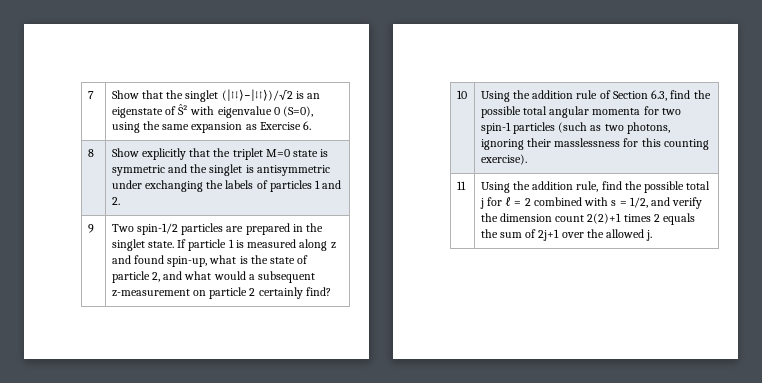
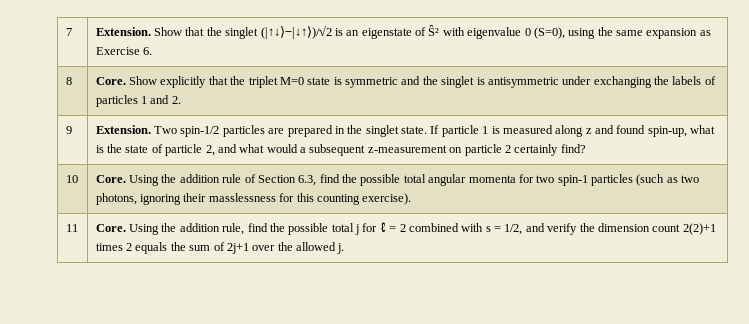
(94, 95) none -> [95,27,151,36] Extension.
(94, 153) none -> [95,77,126,85] Core.
(94, 228) none -> [95,125,151,134] Extension.
(467, 94) none -> [95,175,126,183] Core.
(466, 185) none -> [95,224,126,232] Core.

